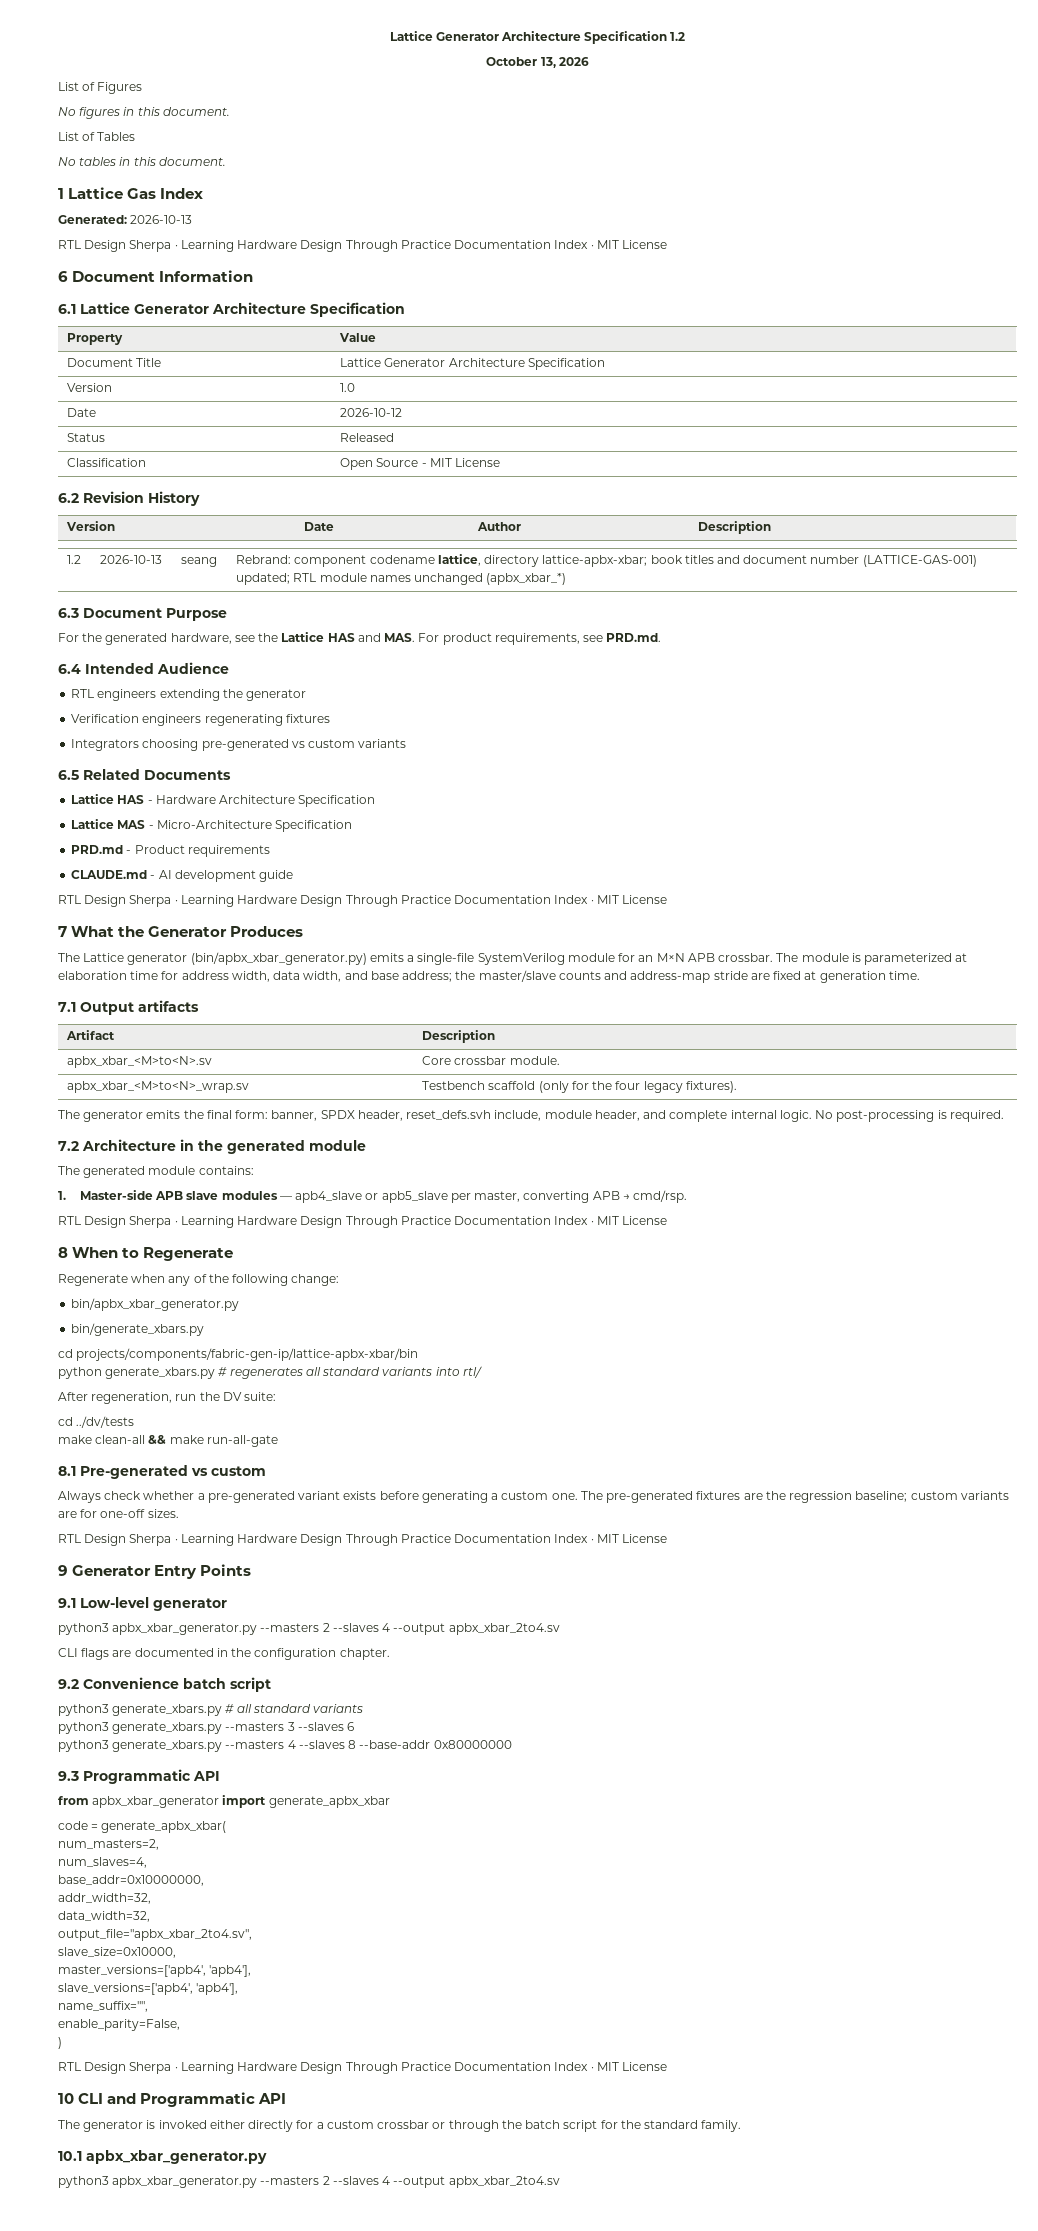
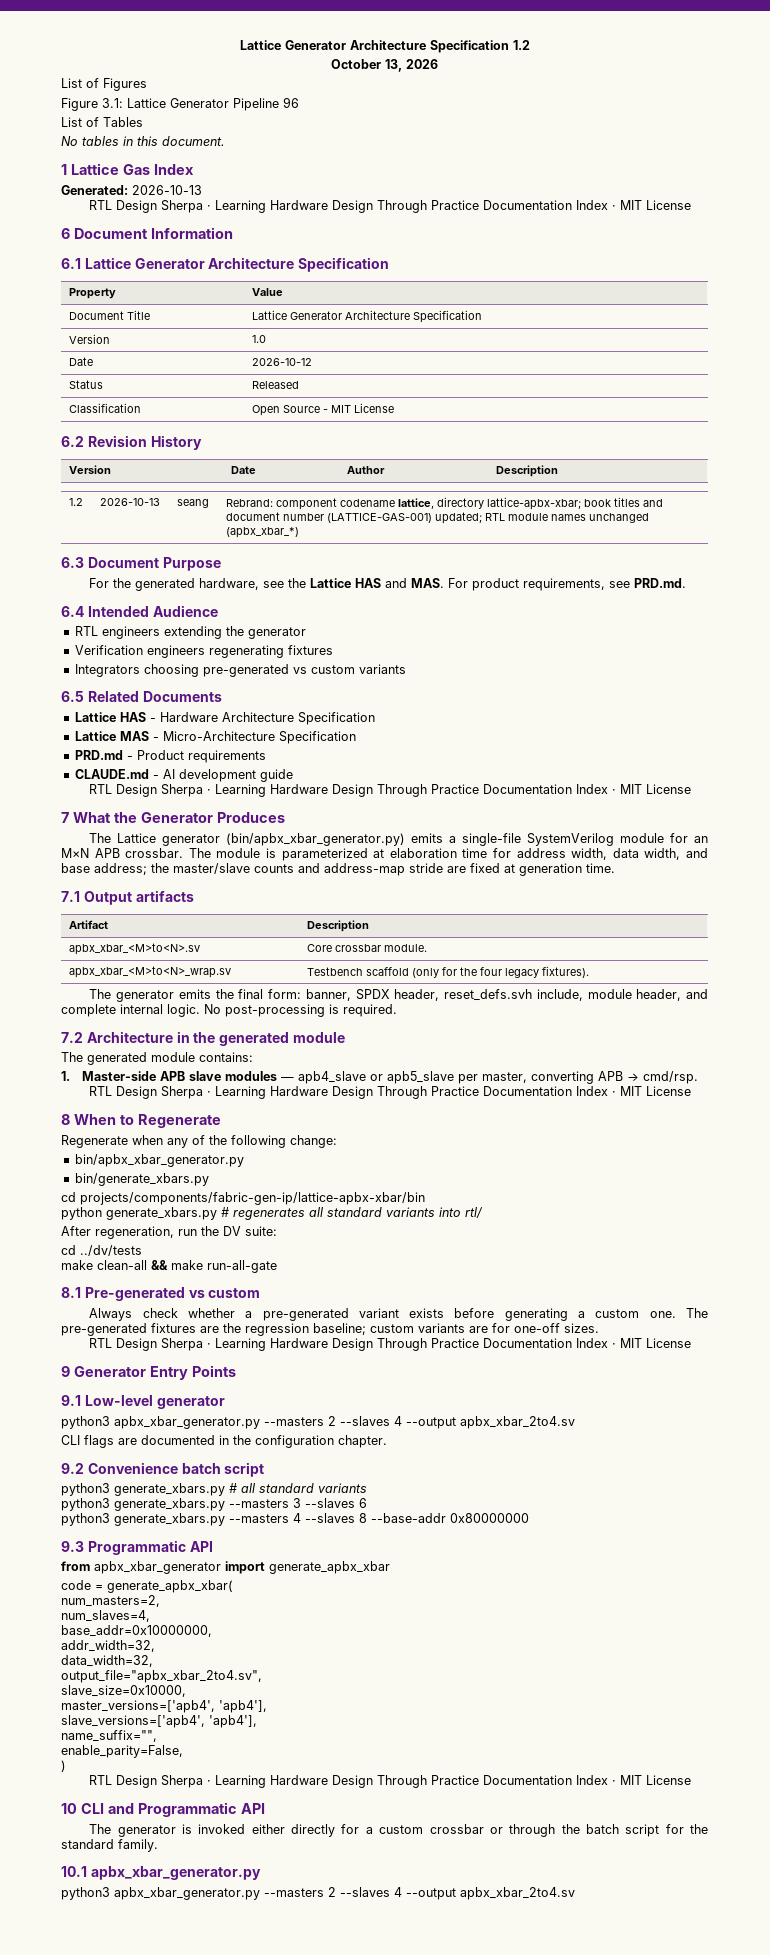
[58,107,230,119] No figures in this document. -> [61,97,299,111] Figure 3.1: Lattice Generator Pipeline 96

